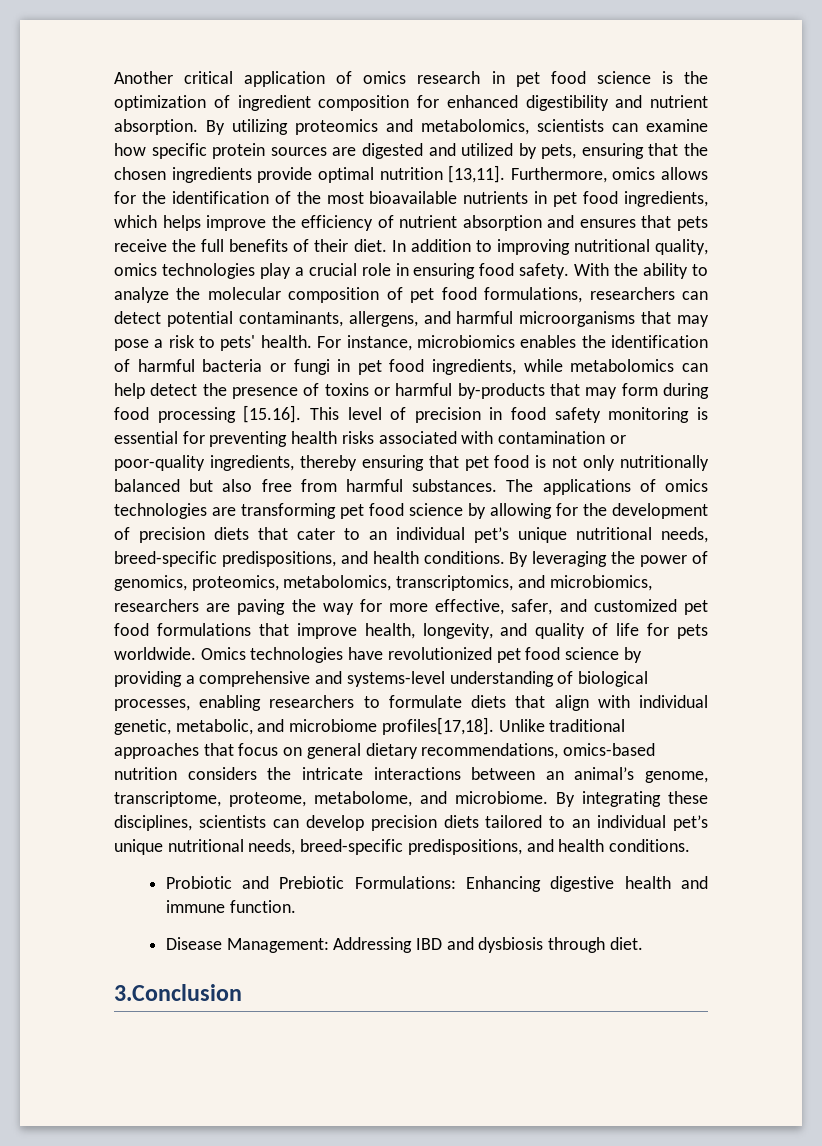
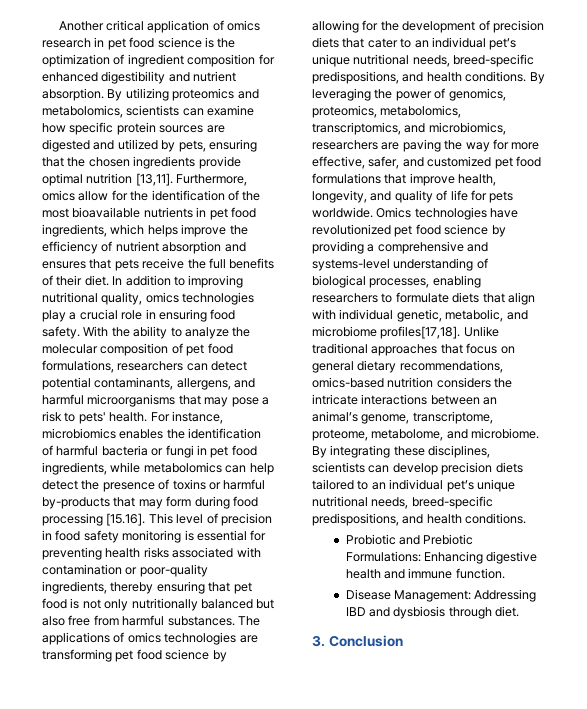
[661,167,708,180] allows -> [78,191,109,201] allow
[114,984,242,1001] 3.Conclusion -> [312,635,403,647] 3. Conclusion

